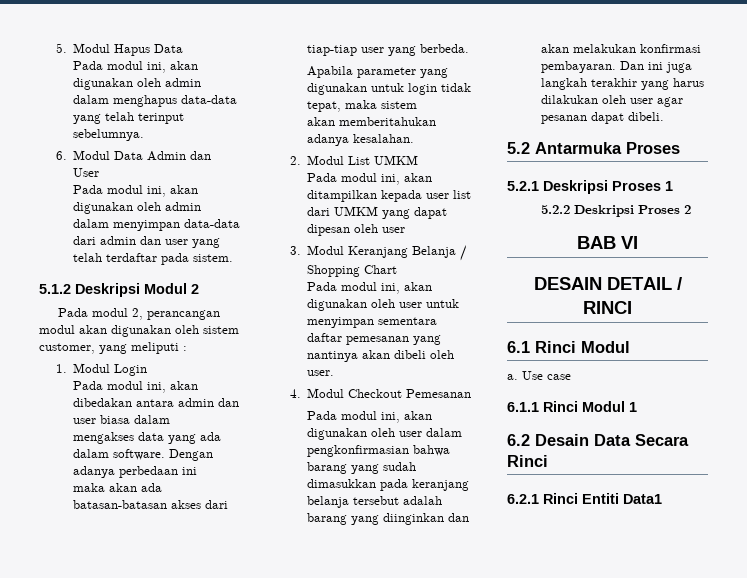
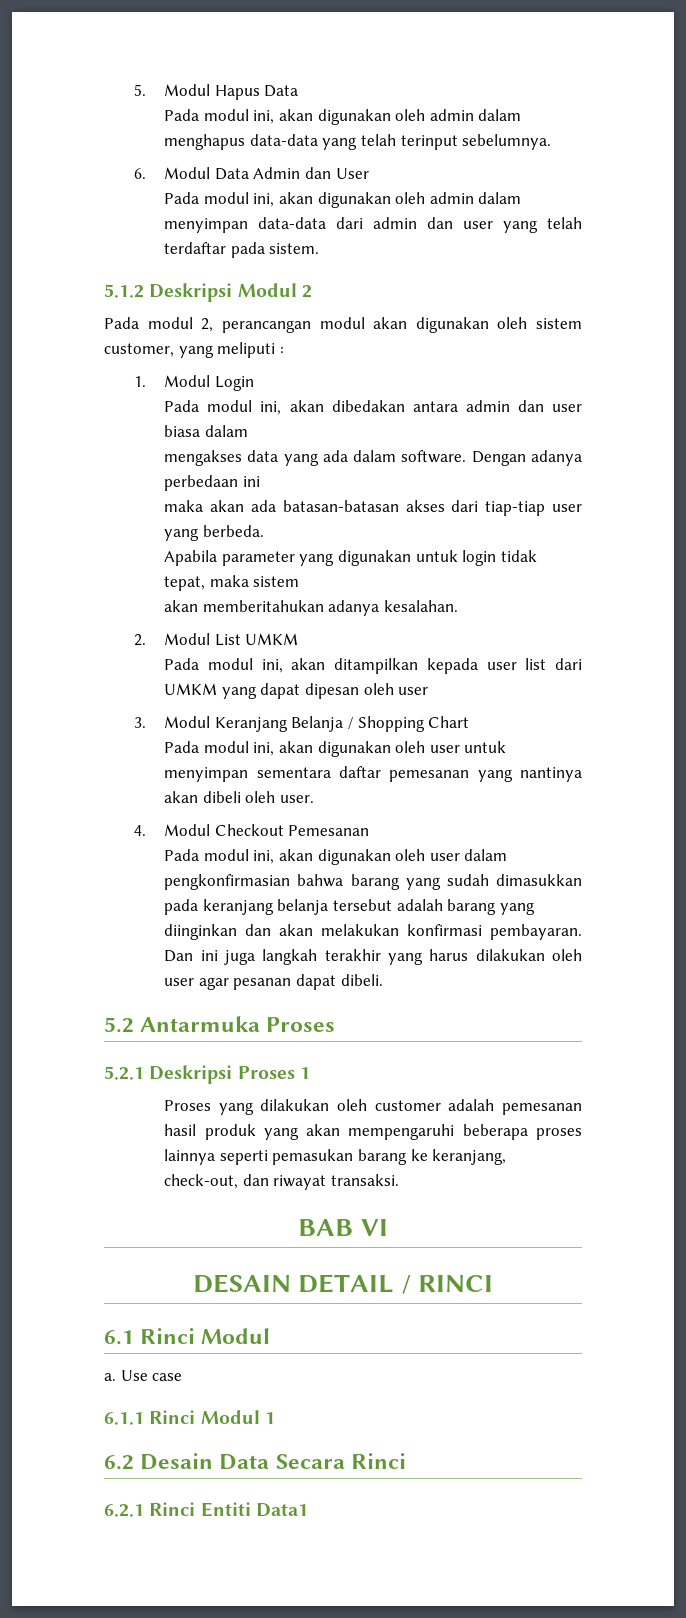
[540,205,691,217] 5.2.2 Deskripsi Proses 2 -> [164,1099,582,1115] [164,1124,582,1140] [164,1149,507,1165] [164,1174,399,1190] Proses yang dilakukan oleh customer adalah pemesanan hasil produk yang akan mempengaruhi beberapa proses lainnya seperti pemasukan barang ke keranjang, check-out, dan riwayat transaksi.

